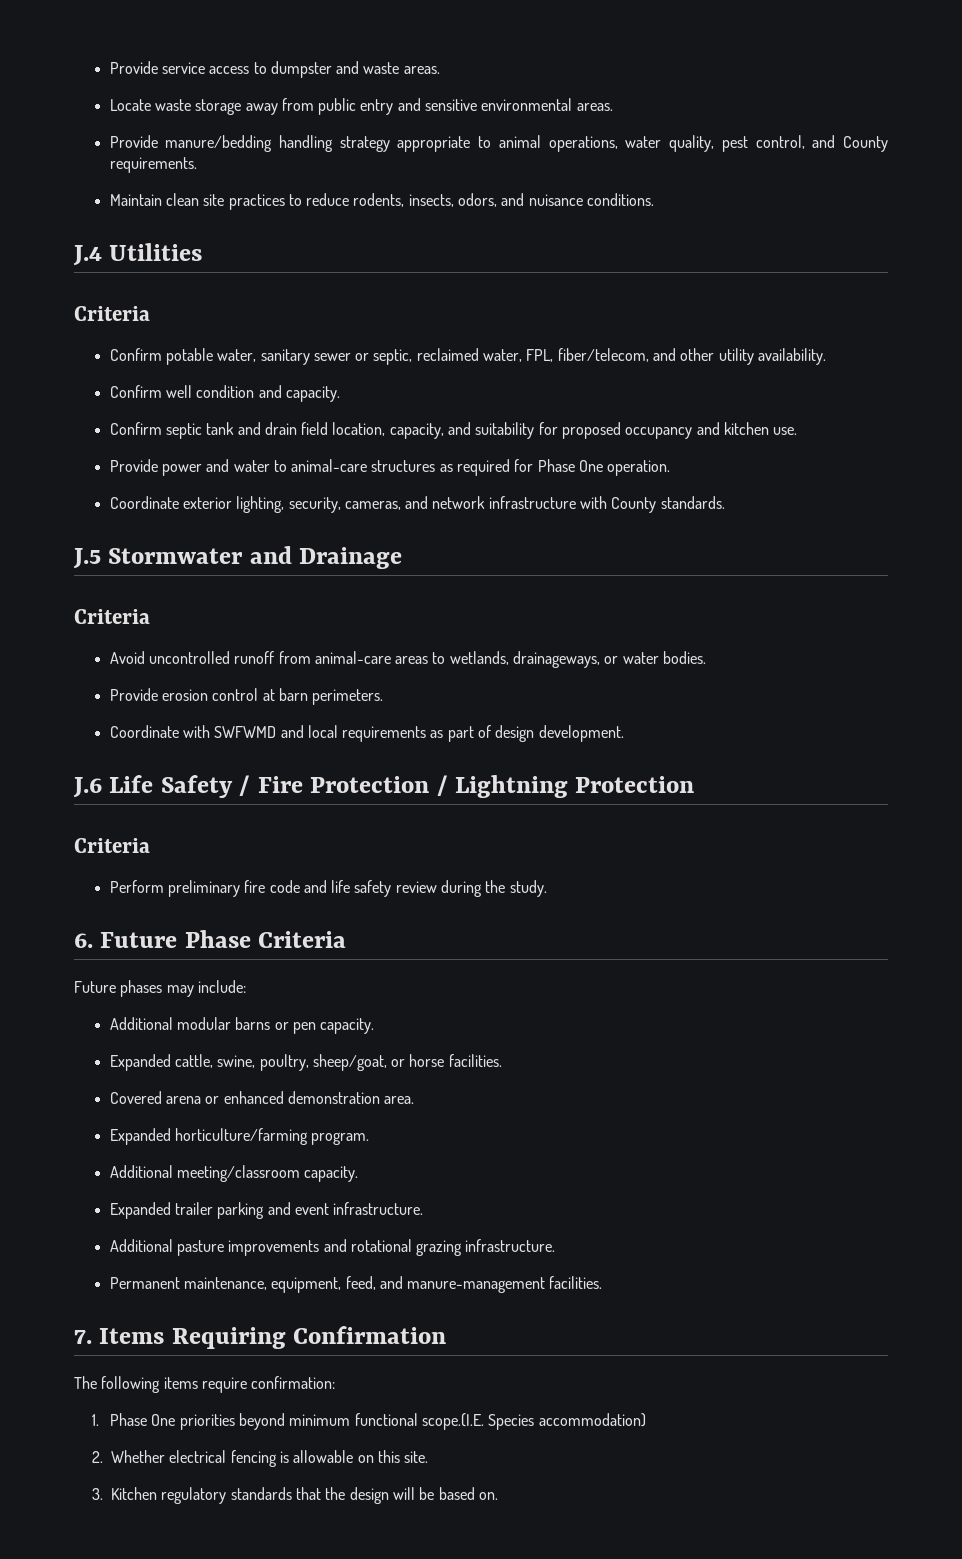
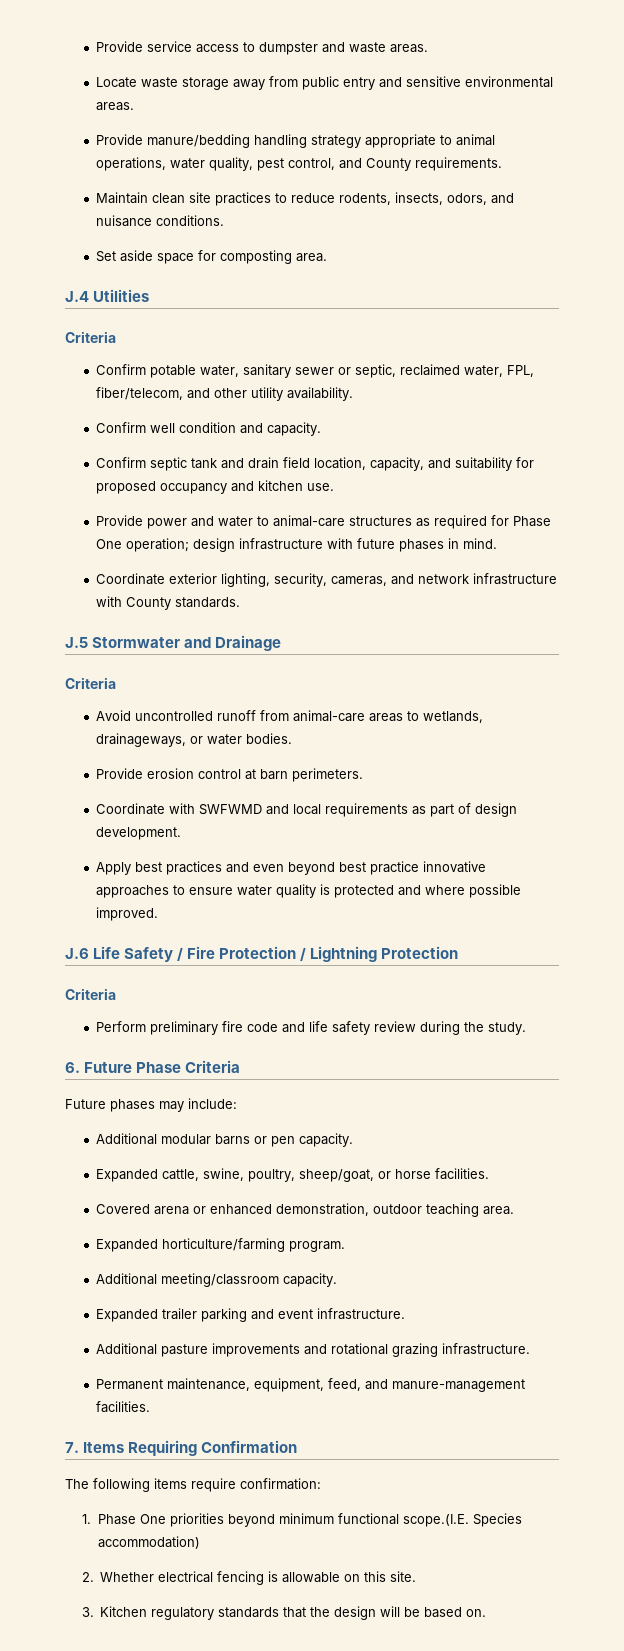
(655, 199) none -> [95,250,327,264] // Set aside space for composting area.
[607,460,671,476] operation. -> [125,538,497,552] operation; design infrastructure with future phases in mind.
(624, 733) none -> [95,861,486,875] [95,884,521,898] [95,907,158,921] // Apply best practices and even beyond best practice innovative approaches to ensure water quality is protected and where possible improved.
[287,1091,380,1104] demonstration -> [275,1203,479,1217] demonstration, outdoor teaching

